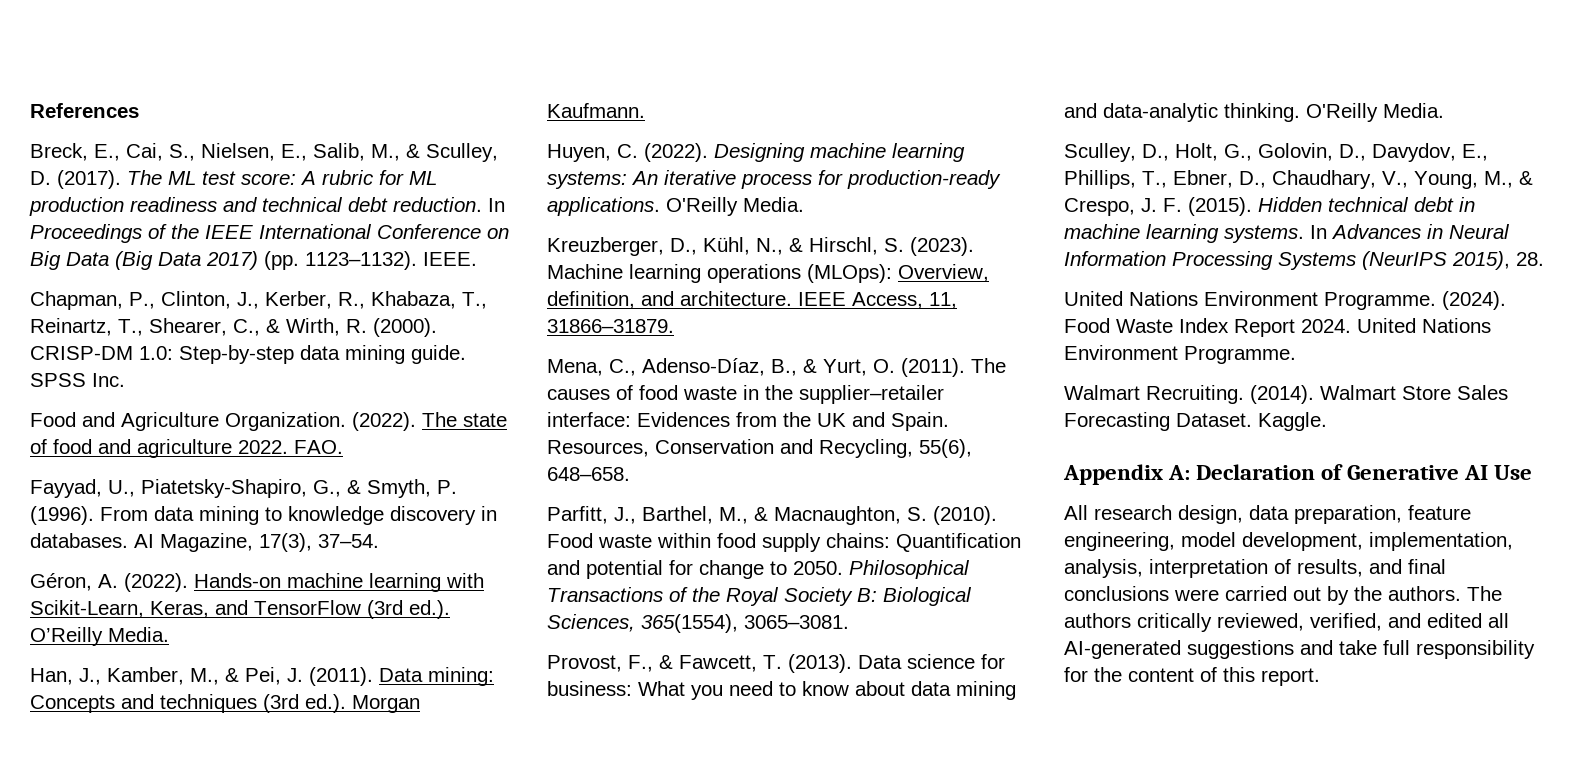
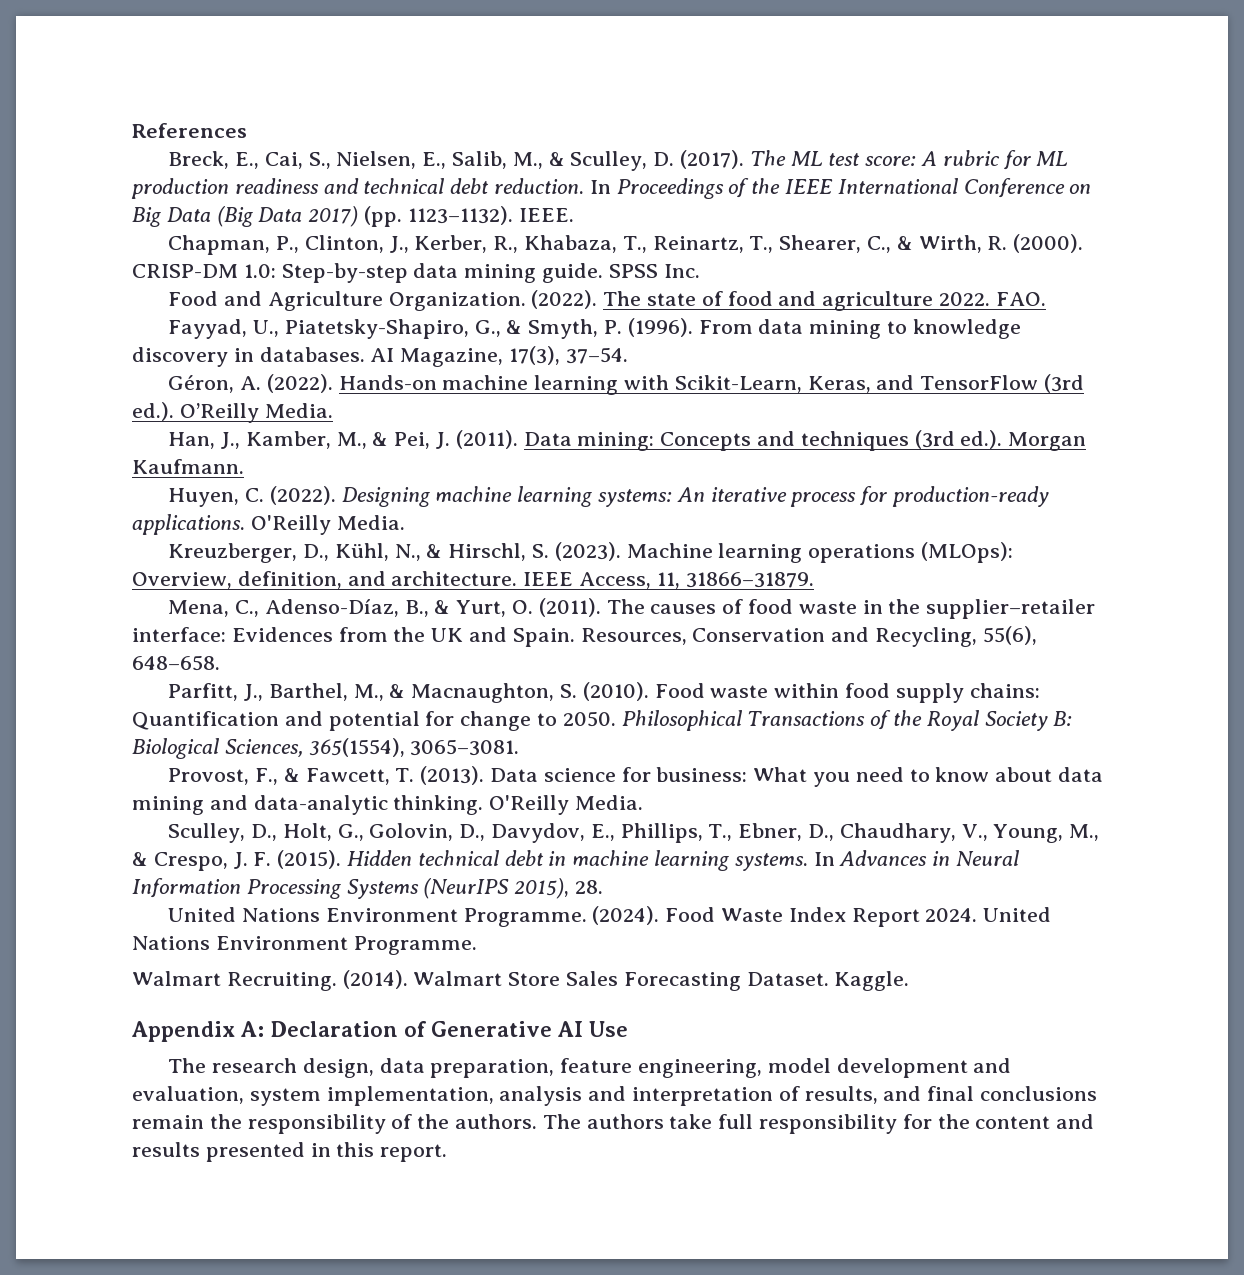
[1064,505,1088,520] All -> [168,1058,207,1073] The
[1242,532,1513,551] [1064,559,1143,578] development, implementation, analysis, -> [836,1058,1012,1078] [132,1086,627,1106] development and evaluation, system implementation, analysis and
[1174,586,1502,605] [1064,613,1509,632] [1064,640,1333,659] were carried out by the authors. The authors critically reviewed, verified, and edited all AI-generated suggestions and -> [132,1114,664,1134] remain the responsibility of the authors. The authors
[1200,667,1217,682] of -> [1056,1114,1095,1129] [132,1142,331,1162] and results presented in

